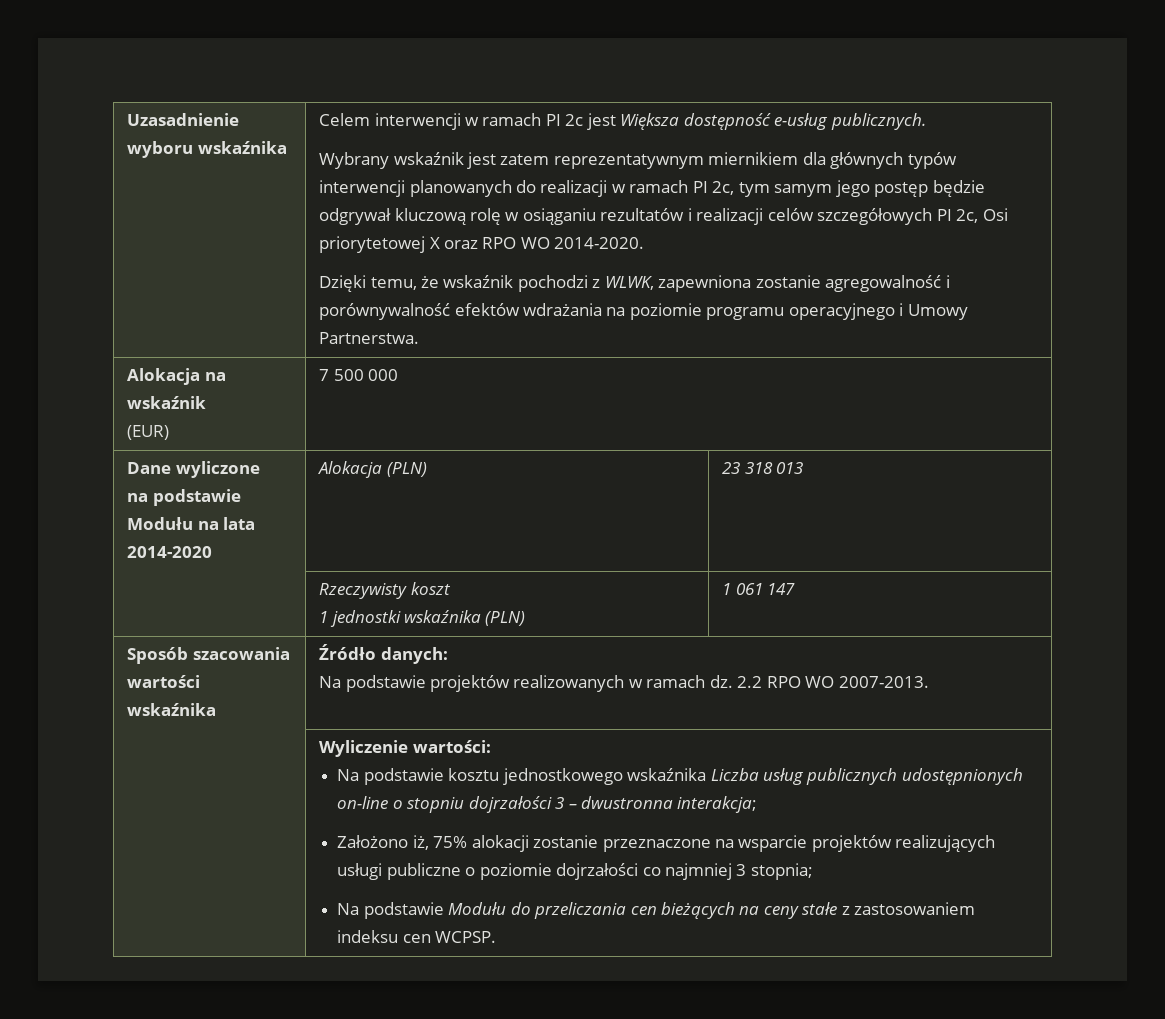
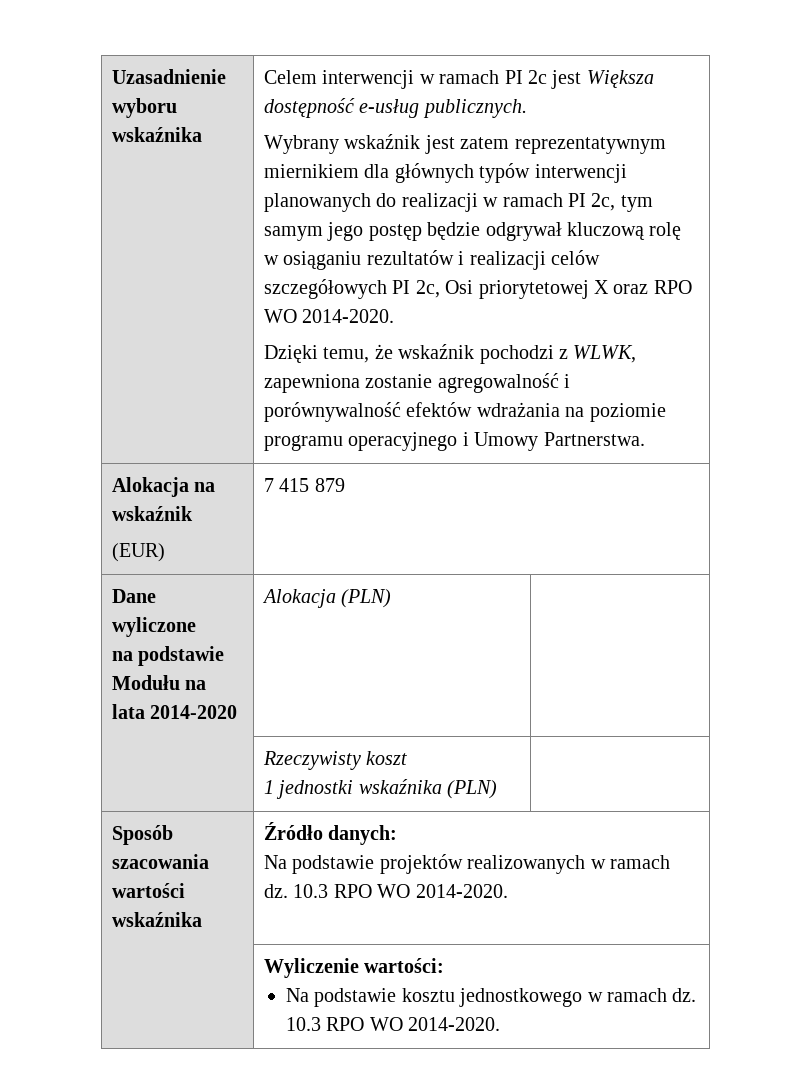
[333,369,399,381] 500 000 -> [279,478,345,492] 415 879
[722,462,804,474] 23 318 013 -> (392, 598) none
[722,583,796,595] 1 061 147 -> (498, 789) none
[737,676,929,688] 2.2 RPO WO 2007-2013. -> [293,884,508,898] 10.3 RPO WO 2014-2020.
[627,768,1023,785] [337,796,758,813] [337,835,996,852] [337,863,813,880] [337,902,976,919] [337,930,497,943] wskaźnika Liczba usług publicznych udostępnionych on-line o stopniu dojrzałości 3 – dwustronna interakcja; // Założono iż, 75% alokacji zostanie przeznaczone na wsparcie projektów realizujących usługi publiczne o poziomie dojrzałości co najmniej 3 stopnia; // Na podstawie Modułu do przeliczania cen bieżących na ceny stałe z zastosowaniem indeksu cen WCPSP. -> [587,988,697,1002] [285,1017,501,1031] w ramach dz. 10.3 RPO WO 2014-2020.

